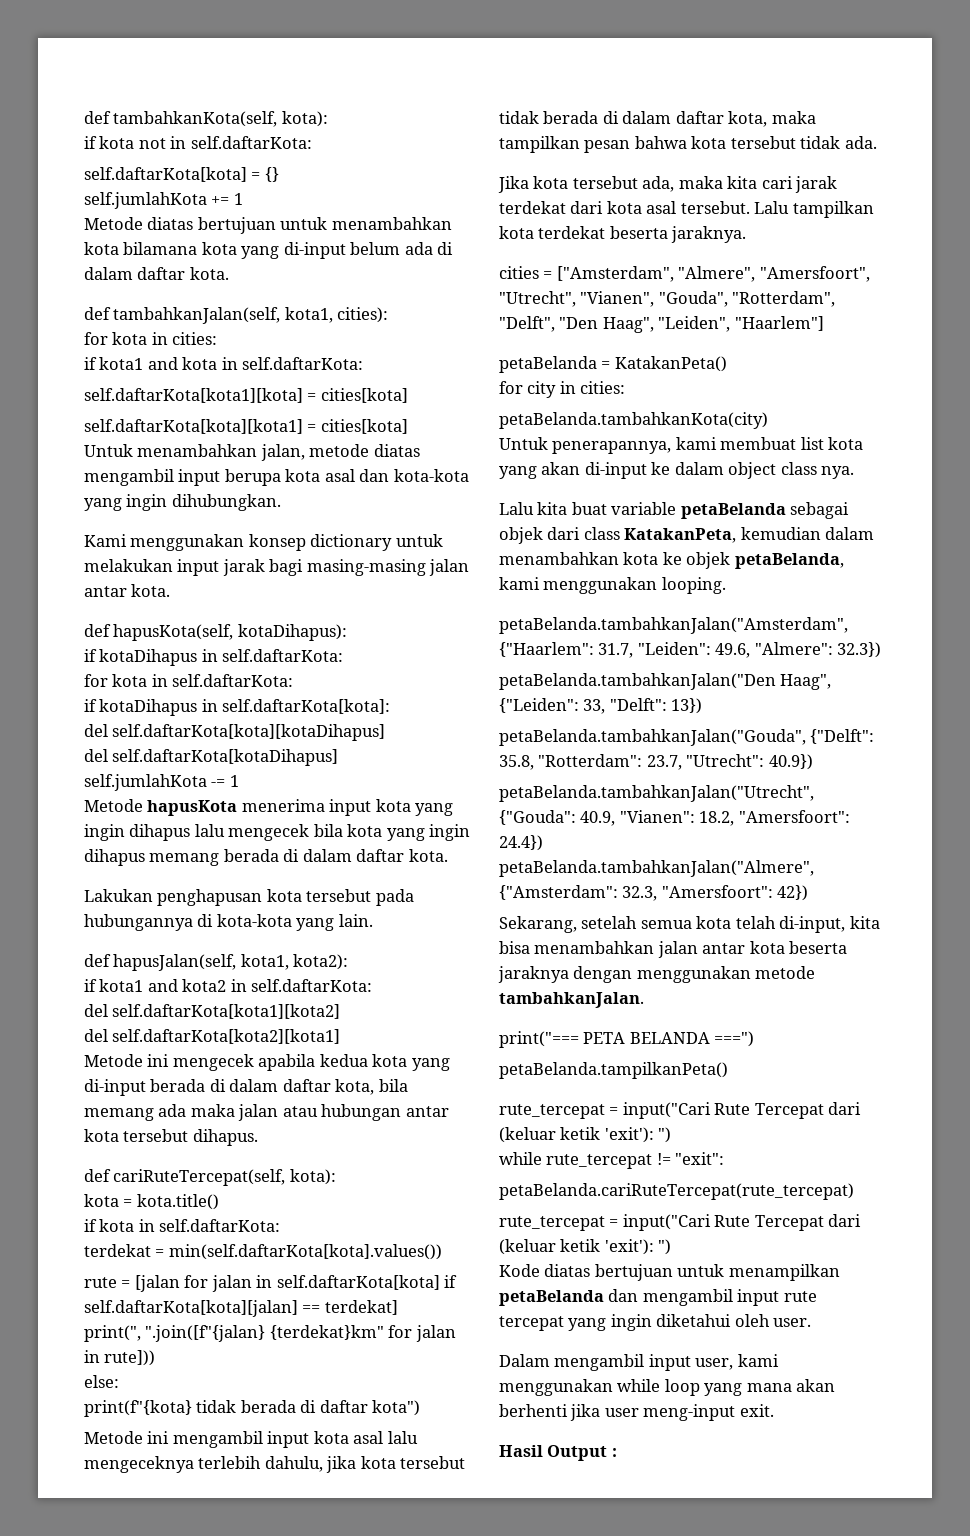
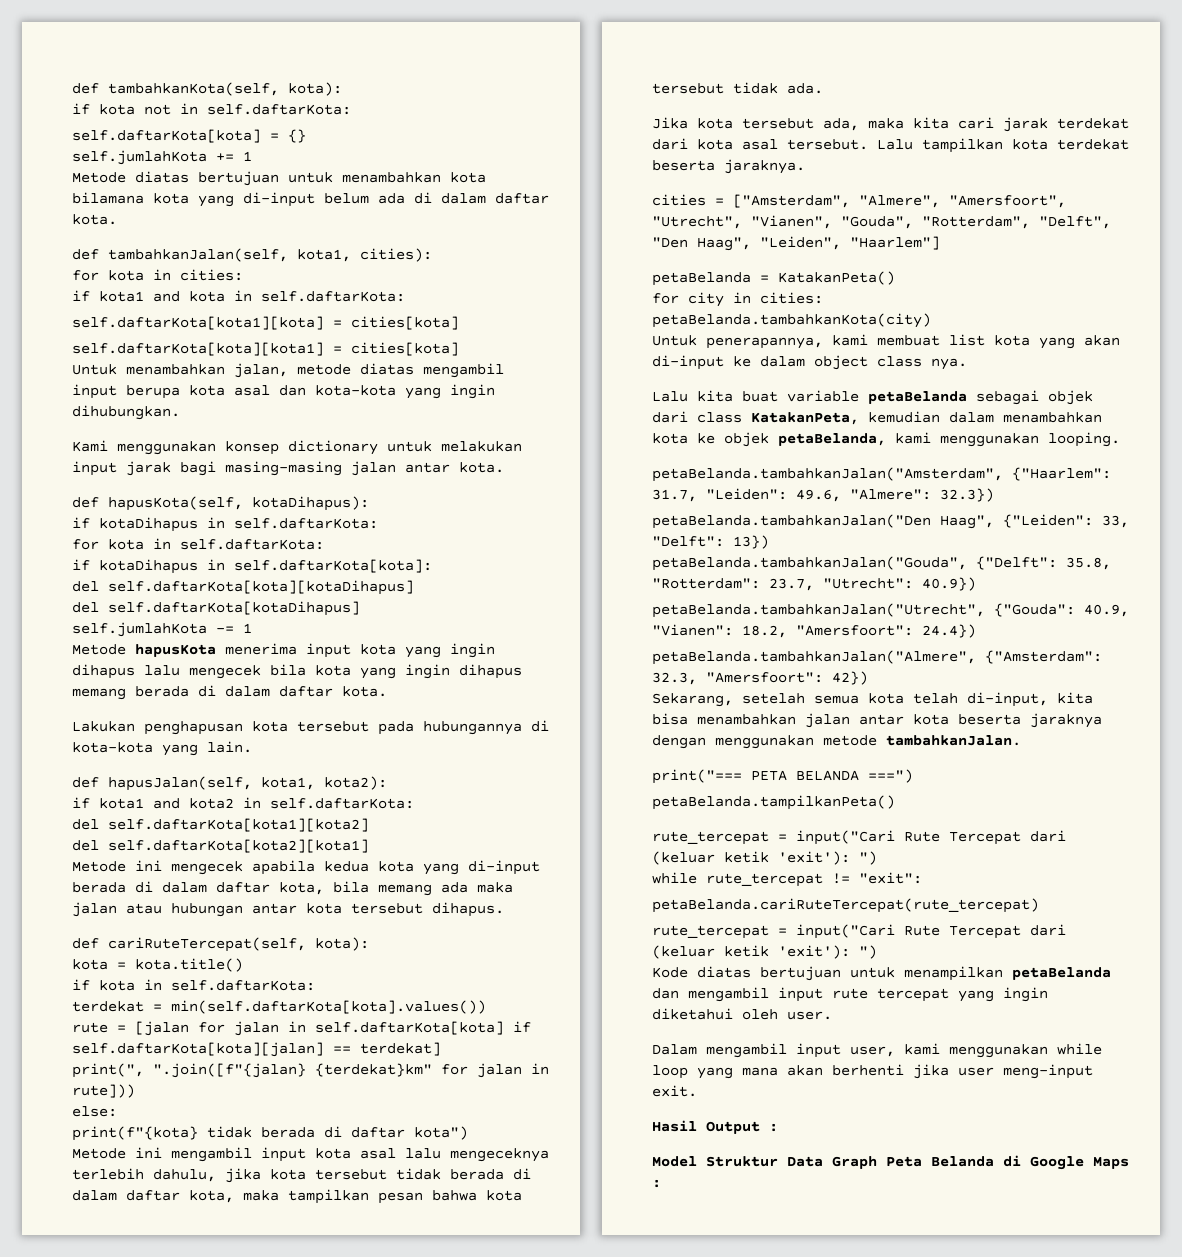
(617, 1452) none -> [652,1155,1129,1170] [652,1179,661,1188] // Model Struktur Data Graph Peta Belanda di Google Maps :

